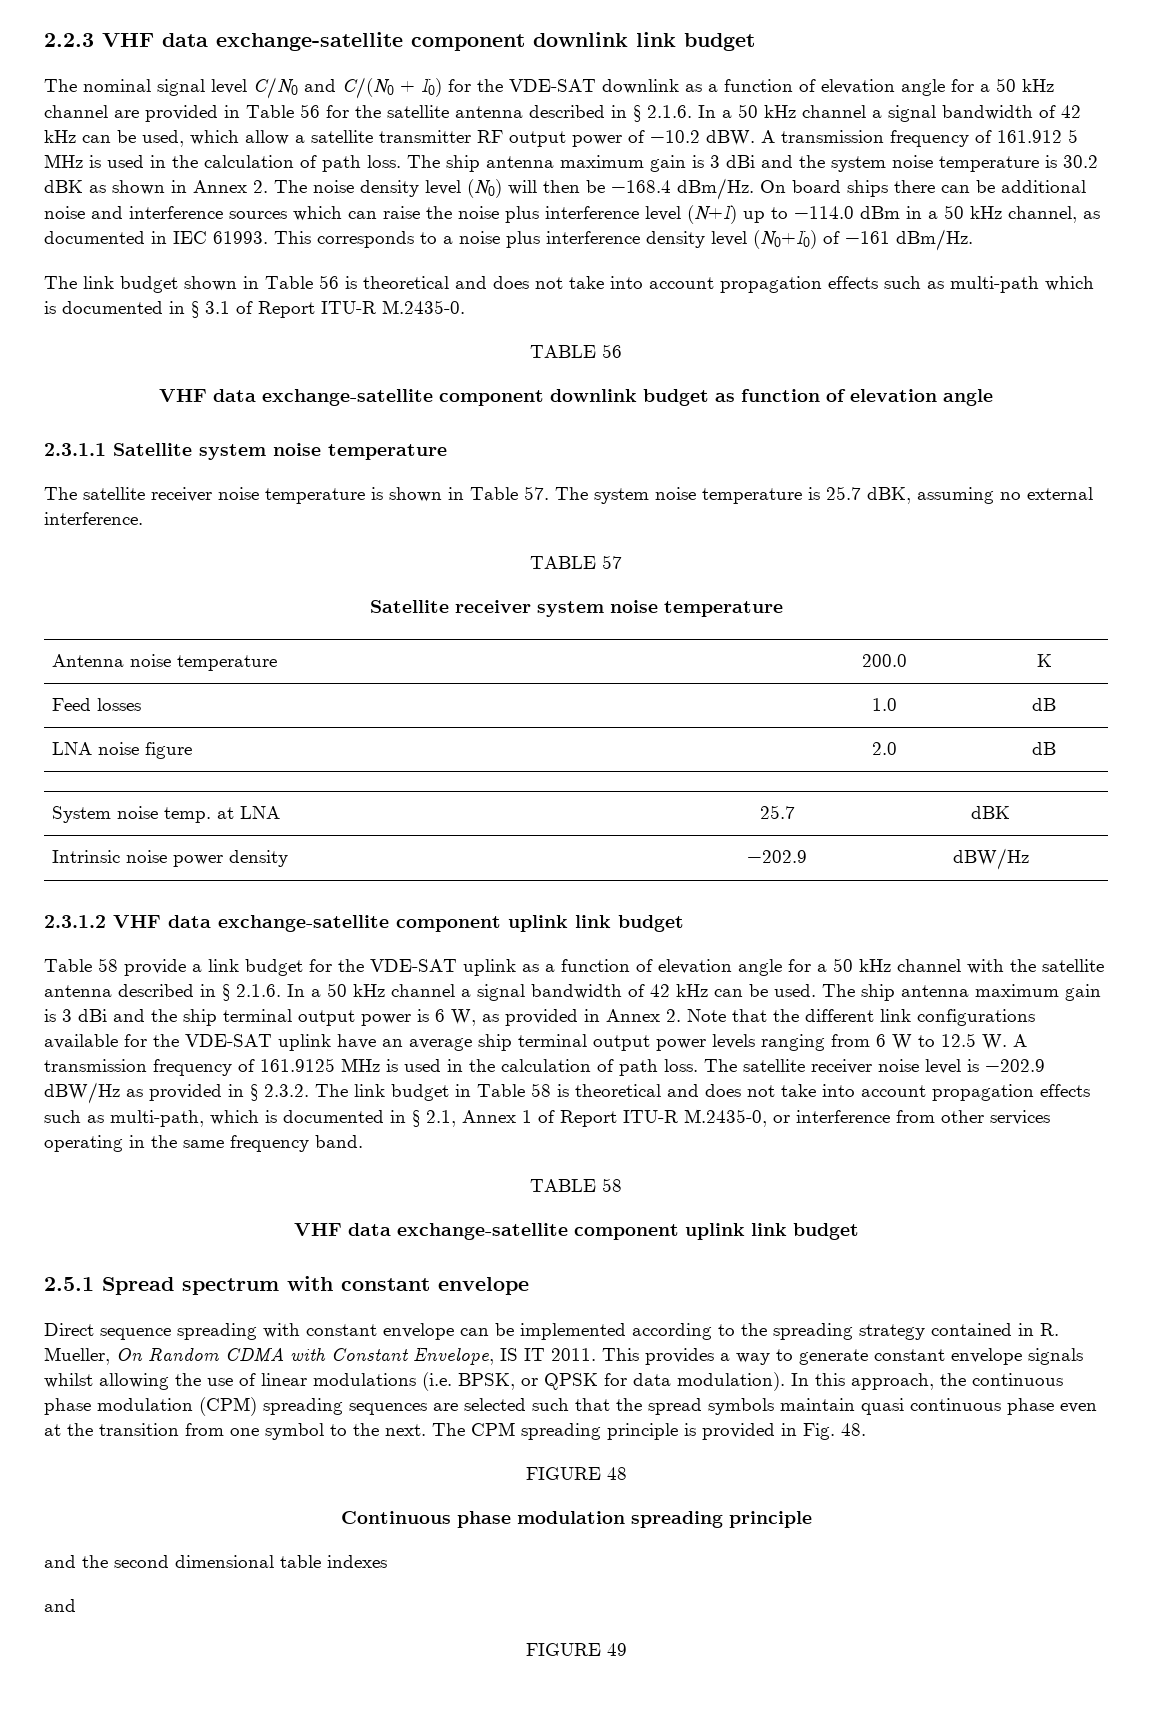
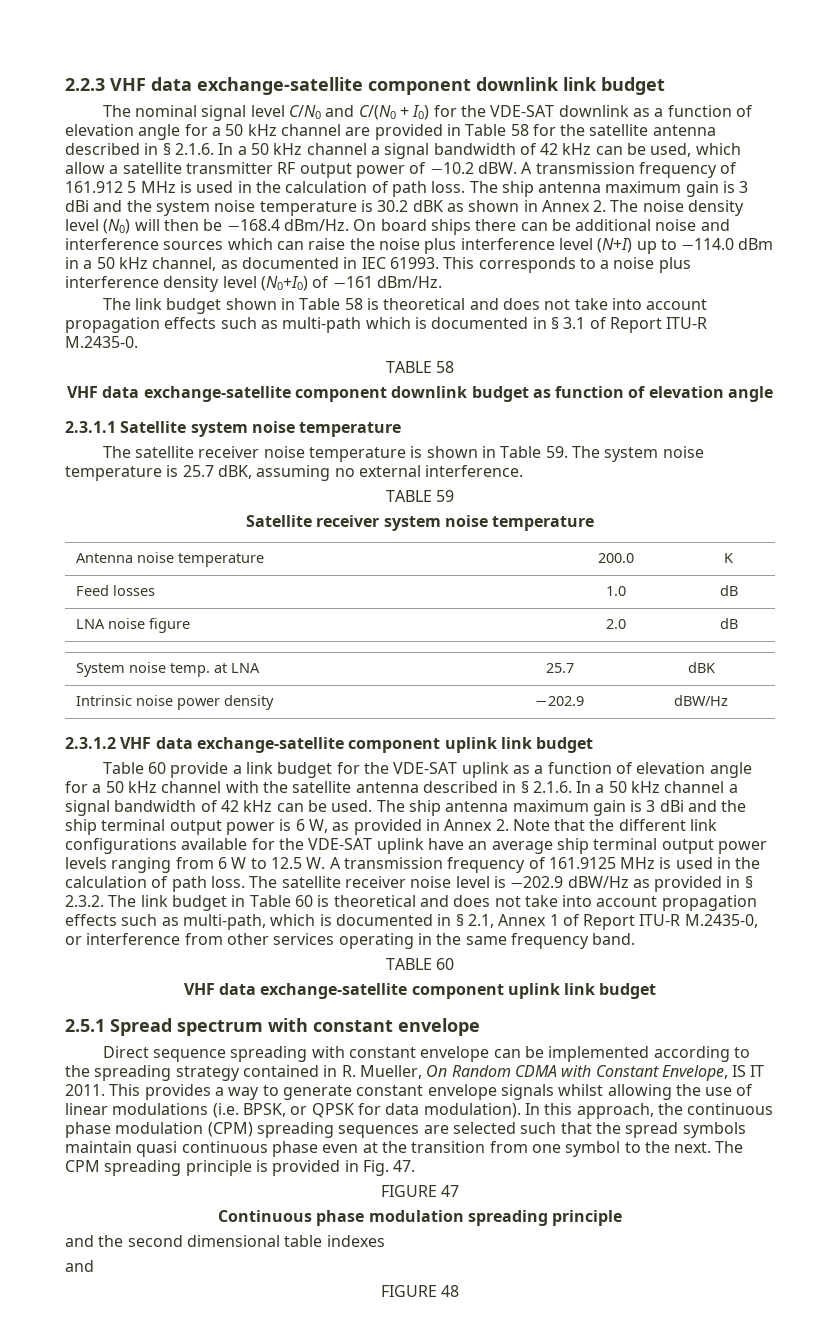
[300,104,320,118] 56 -> [510,124,529,136] 58
[319,275,339,289] 56 -> [344,298,363,310] 58
[602,344,622,358] 56 -> [436,361,455,373] 58
[524,486,549,500] 57. -> [545,446,568,458] 59.
[602,555,622,569] 57 -> [436,490,455,502] 59
[98,958,118,972] 58 -> [148,762,167,774] 60
[531,1083,551,1097] 58 -> [294,895,313,907] 60
[602,1178,622,1192] 58 -> [436,958,455,970] 60
[841,1423,866,1436] [525,1467,627,1480] 48. // FIGURE 48 -> [393,1160,416,1172] [380,1185,460,1197] 47. // FIGURE 47
[606,1643,627,1656] 49 -> [441,1285,460,1297] 48

